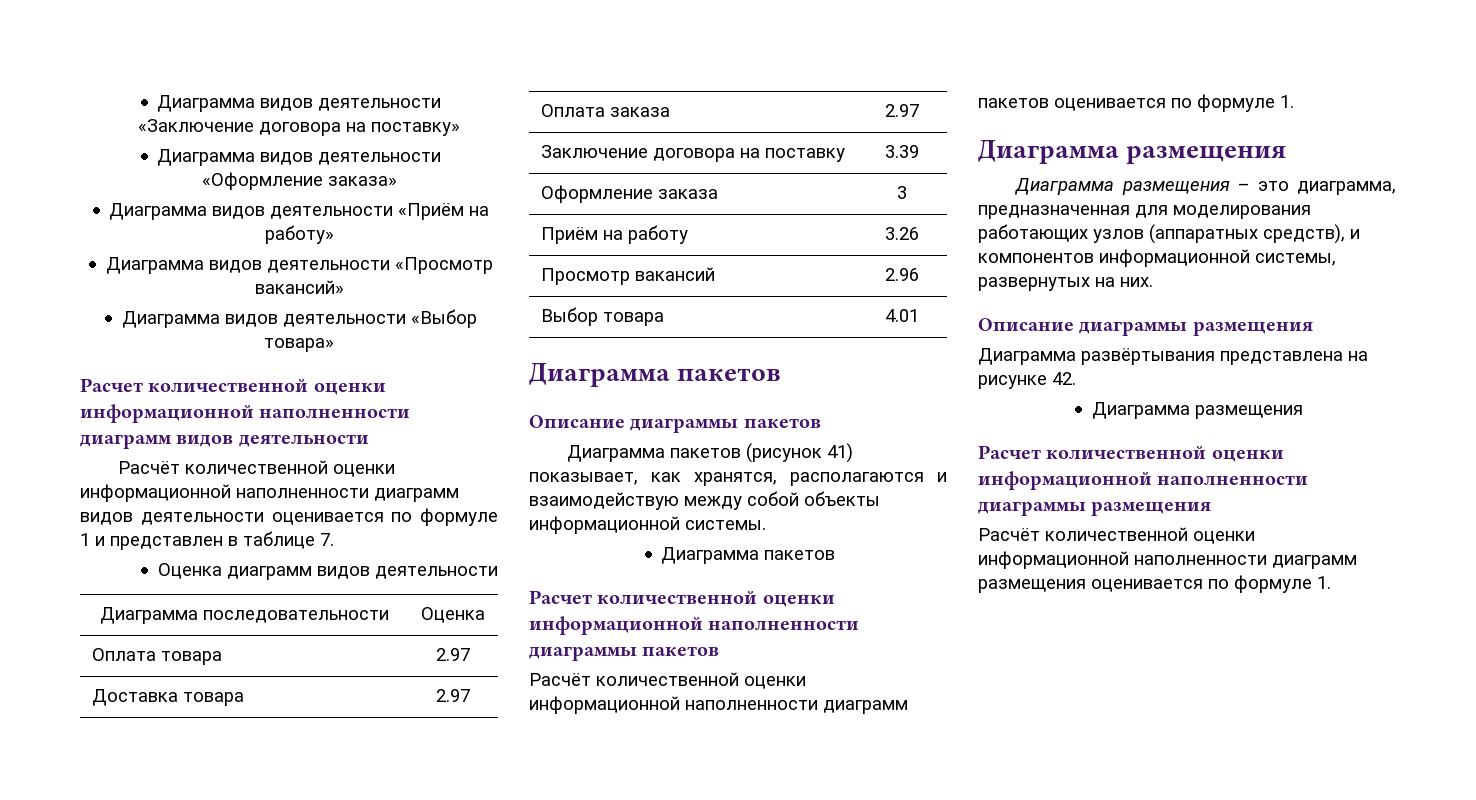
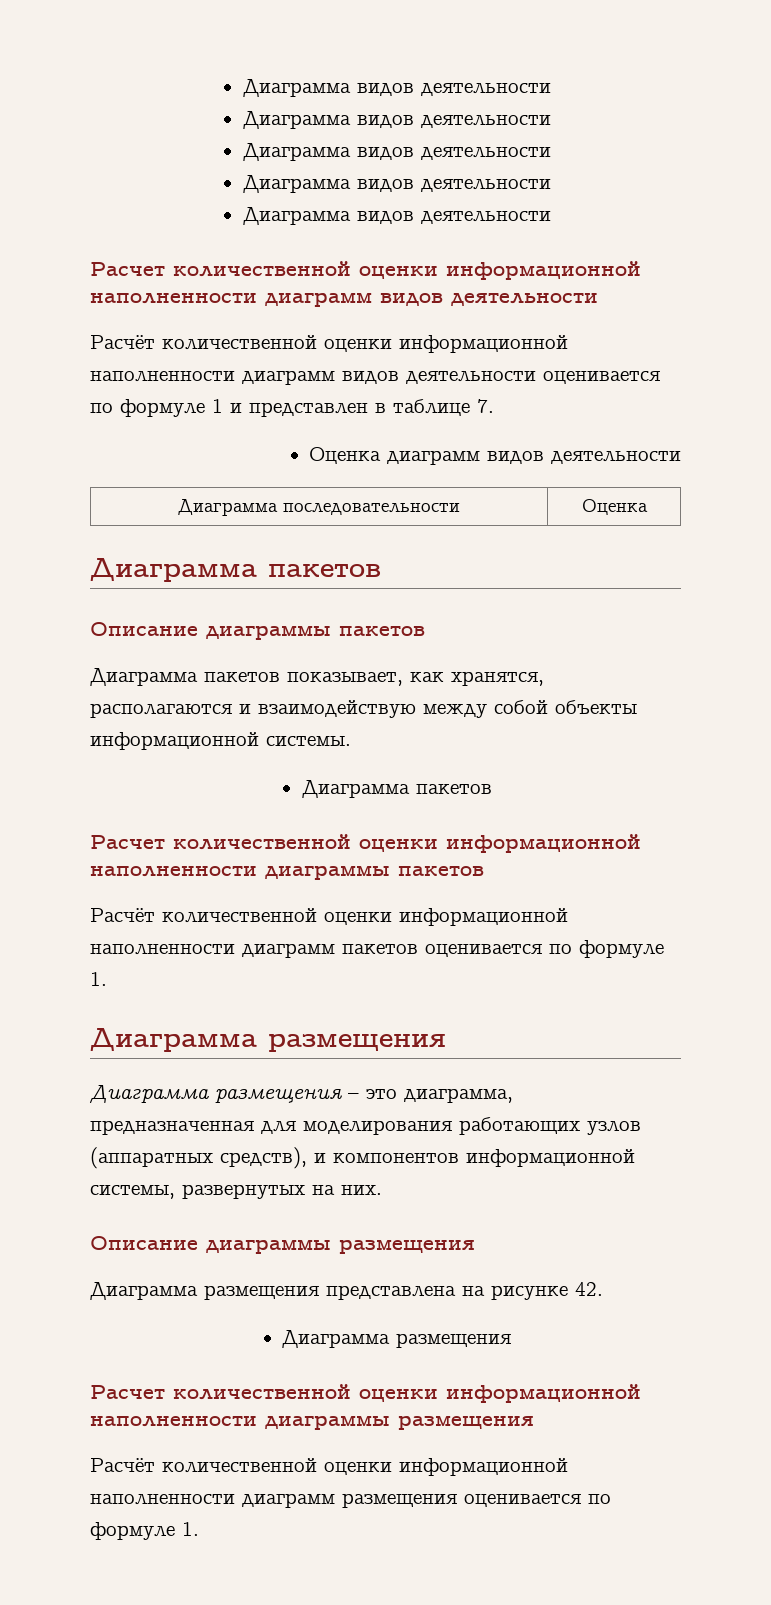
[157,95,442,112] [138,119,461,136] [157,149,442,166] [201,172,397,190] [109,203,490,220] [264,225,334,244] [105,257,493,274] [254,280,344,294] [121,309,477,328] [264,338,335,352] Диаграмма видов деятельности «Заключение договора на поставку» // Диаграмма видов деятельности «Оформление заказа» // Диаграмма видов деятельности «Приём на работу» // Диаграмма видов деятельности «Просмотр вакансий» // Диаграмма видов деятельности «Выбор товара» -> [242,79,551,97] [242,111,551,129] [242,143,551,161] [242,175,551,193] [242,207,551,225] Диаграмма видов деятельности // Диаграмма видов деятельности // Диаграмма видов деятельности // Диаграмма видов деятельности // Диаграмма видов деятельности
[91,648,222,665] [436,648,470,661] [91,689,244,706] [436,689,470,702] [540,104,670,117] [885,104,919,117] [540,145,845,162] [885,145,919,158] [540,185,718,203] [897,186,907,199] [540,225,688,244] [885,227,919,240] [540,267,715,285] [885,268,919,281] [540,307,664,326] [885,309,919,322] // Оплата товара | 2.97 // Доставка товара | 2.97 // Оплата заказа | 2.97 // Заключение договора на поставку | 3.39 // Оформление заказа | 3 // Приём на работу | 3.26 // Просмотр вакансий | 2.96 // Выбор товара | 4.01 -> (648, 507) none
[746,443,854,463] (рисунок 41) -> (280, 677) none
[1081,348,1215,365] развёртывания -> [204,1285,319,1300] размещения

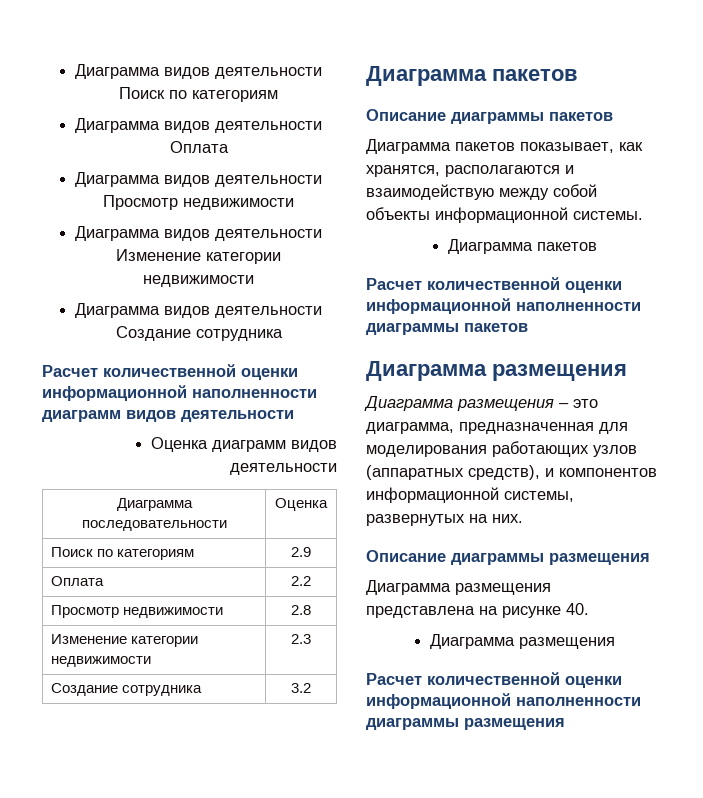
[242,79,551,97] [242,111,551,129] [242,143,551,161] [242,175,551,193] [242,207,551,225] Диаграмма видов деятельности // Диаграмма видов деятельности // Диаграмма видов деятельности // Диаграмма видов деятельности // Диаграмма видов деятельности -> [75,64,323,79] [119,87,279,102] [75,118,323,133] [169,141,229,153] [75,172,323,187] [103,195,295,210] [75,226,323,241] [116,249,282,264] [143,275,255,287] [75,303,323,318] [115,326,283,341] Диаграмма видов деятельности Поиск по категориям // Диаграмма видов деятельности Оплата // Диаграмма видов деятельности Просмотр недвижимости // Диаграмма видов деятельности Изменение категории недвижимости // Диаграмма видов деятельности Создание сотрудника
[90,335,568,353] [90,370,660,385] [90,399,494,417] // Расчёт количественной оценки информационной наполненности диаграмм видов деятельности оценивается по формуле 1 и представлен в таблице 7. -> (294, 416) none
(648, 507) none -> [50,547,194,560] [291,547,311,557] [50,576,104,586] [291,576,311,586] [50,605,223,618] [291,605,311,615] [50,634,198,647] [50,656,151,667] [291,634,311,644] [50,683,202,696] [291,683,311,693] // Поиск по категориям | 2.9 // Оплата | 2.2 // Просмотр недвижимости | 2.8 // Изменение категории недвижимости | 2.3 // Создание сотрудника | 3.2
[90,908,568,926] [90,940,664,958] [90,972,107,986] // Расчёт количественной оценки информационной наполненности диаграмм пакетов оценивается по формуле 1. -> (528, 327) none
[575,1282,603,1296] 42. -> [566,603,589,615] 40.
[90,1458,568,1476] [90,1493,611,1508] [90,1522,199,1540] // Расчёт количественной оценки информационной наполненности диаграмм размещения оценивается по формуле 1. -> (565, 724) none

